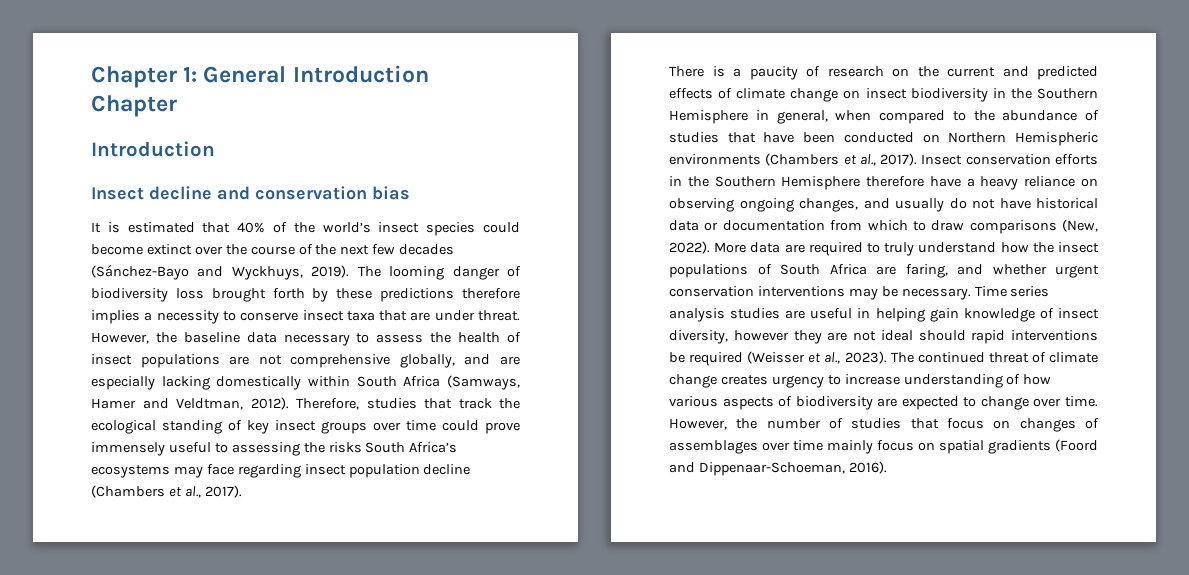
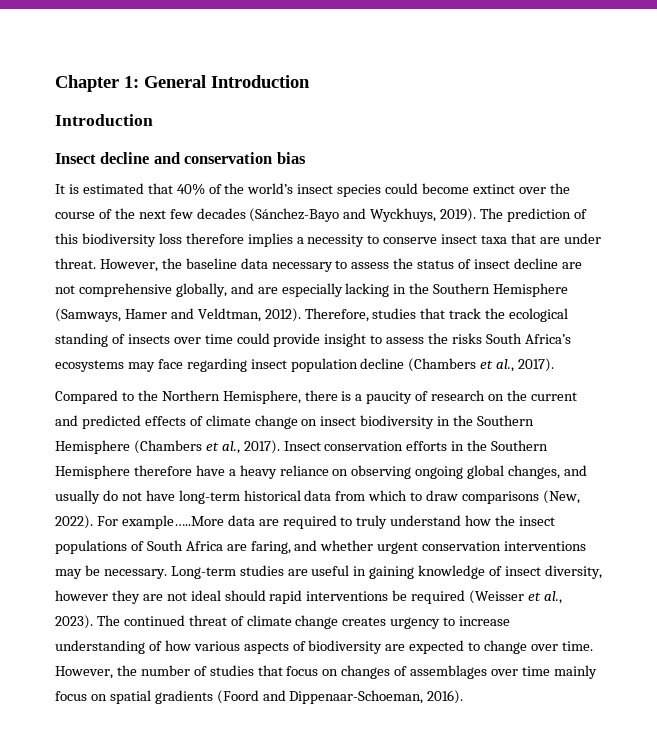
[91,95,177,117] Chapter -> (310, 81) none
[389,266,522,280] [91,288,455,302] looming danger of biodiversity loss brought forth by these predictions -> [507,208,587,222] [55,233,182,247] prediction of this biodiversity loss
[458,332,522,343] [91,354,220,368] health of insect populations -> [417,258,558,269] status of insect decline
[216,376,441,390] domestically within South Africa -> [393,283,569,297] in the Southern Hemisphere
[247,420,520,434] [91,442,300,456] key insect groups over time could prove immensely useful to assessing -> [127,333,425,347] insects over time could provide insight to assess
[669,66,704,77] There -> [55,390,338,404] Compared to the Northern Hemisphere, there
[755,110,1099,124] [669,132,1098,146] [669,154,761,165] in general, when compared to the abundance of studies that have been conducted on Northern Hemispheric environments -> (130, 447) none
(794, 205) none -> [467,465,505,479] global
(1031, 203) none -> [178,490,240,504] long-term
[704,220,825,231] or documentation -> (332, 495) none
[714,242,747,253] More -> [96,515,224,529] For example…..More
[974,286,1050,297] [669,308,725,322] Time series analysis -> [170,566,236,579] Long-term
[875,308,959,322] helping gain -> [369,566,415,579] gaining

